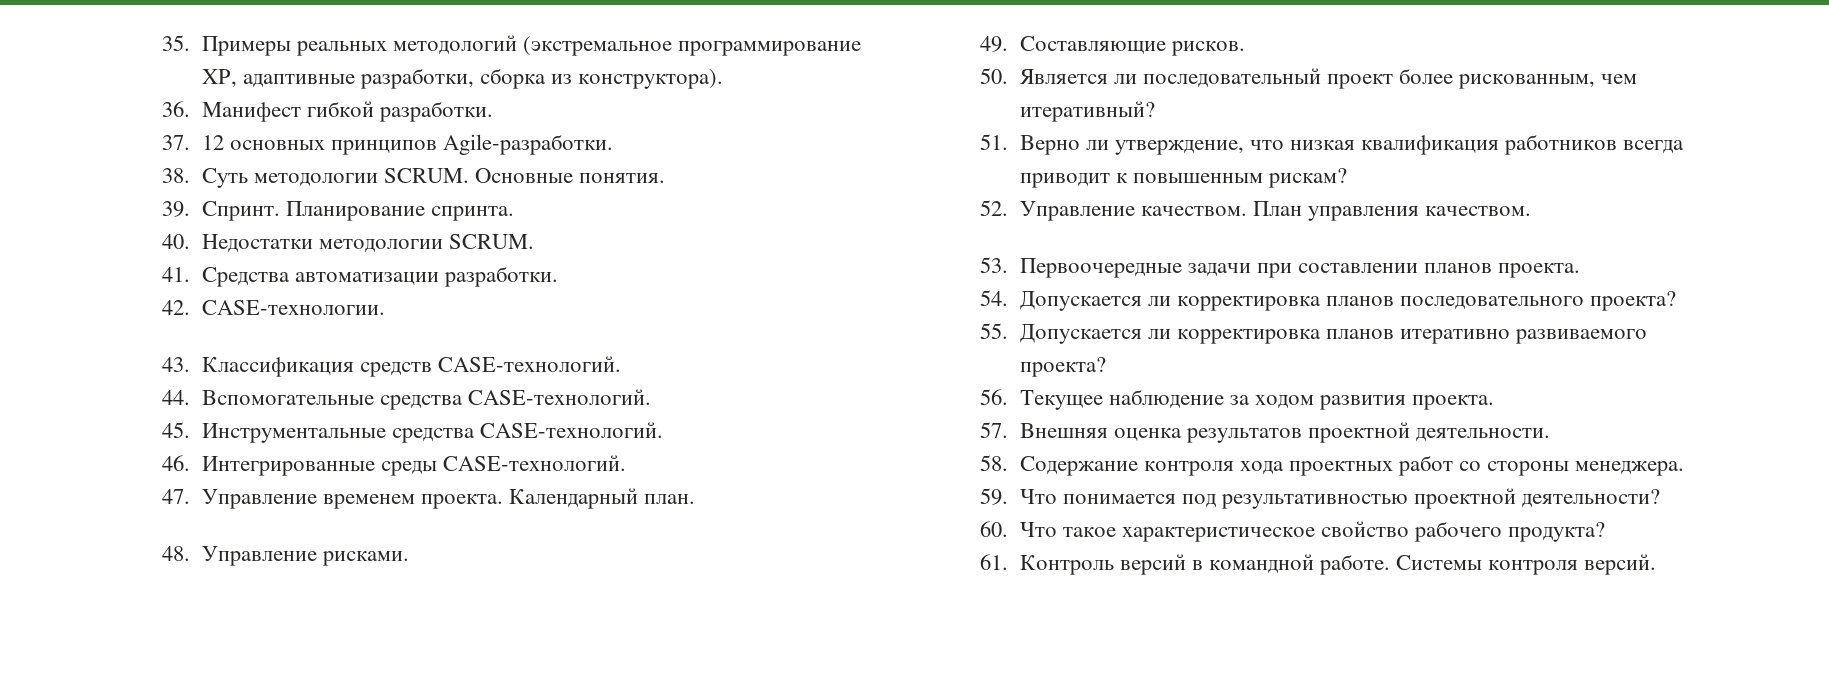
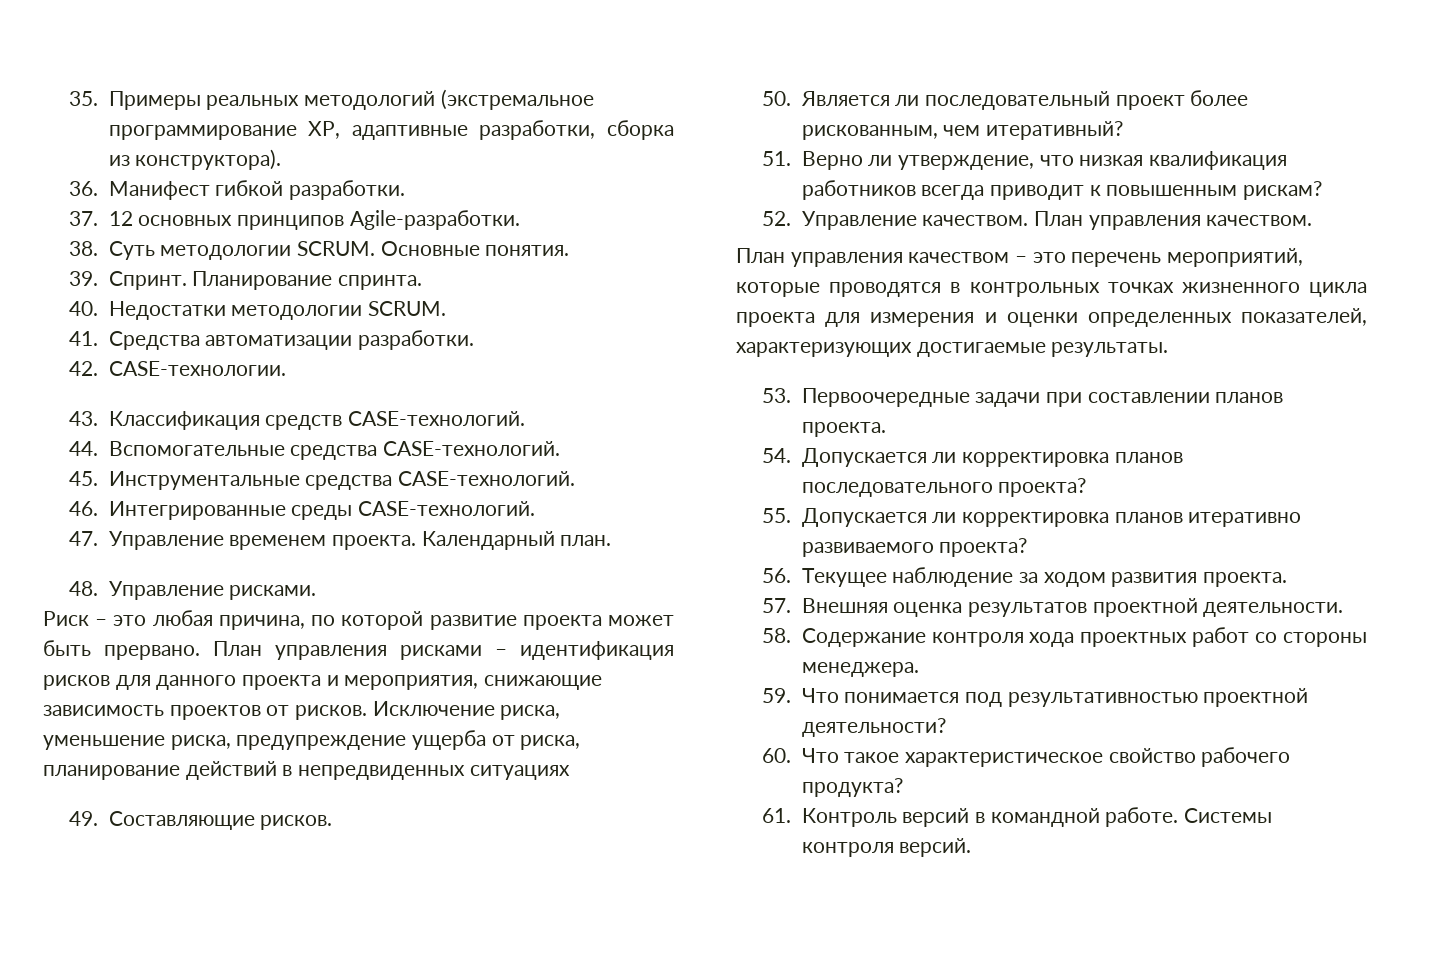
(410, 558) none -> [43,610,674,630] [43,640,674,660] [43,675,603,690] [43,701,561,720] [43,730,581,750] [43,761,570,780] // Риск – это любая причина, по которой развитие проекта может быть прервано. План управления рисками – идентификация рисков для данного проекта и мероприятия, снижающие зависимость проектов от рисков. Исключение риска, уменьшение риска, предупреждение ущерба от риска, планирование действий в непредвиденных ситуациях
(1532, 211) none -> [736,248,1304,267] [736,282,1367,297] [736,308,1367,327] [736,342,1169,357] // План управления качеством – это перечень мероприятий, которые проводятся в контрольных точках жизненного цикла проекта для измерения и оценки определенных показателей, характеризующих достигаемые результаты.

